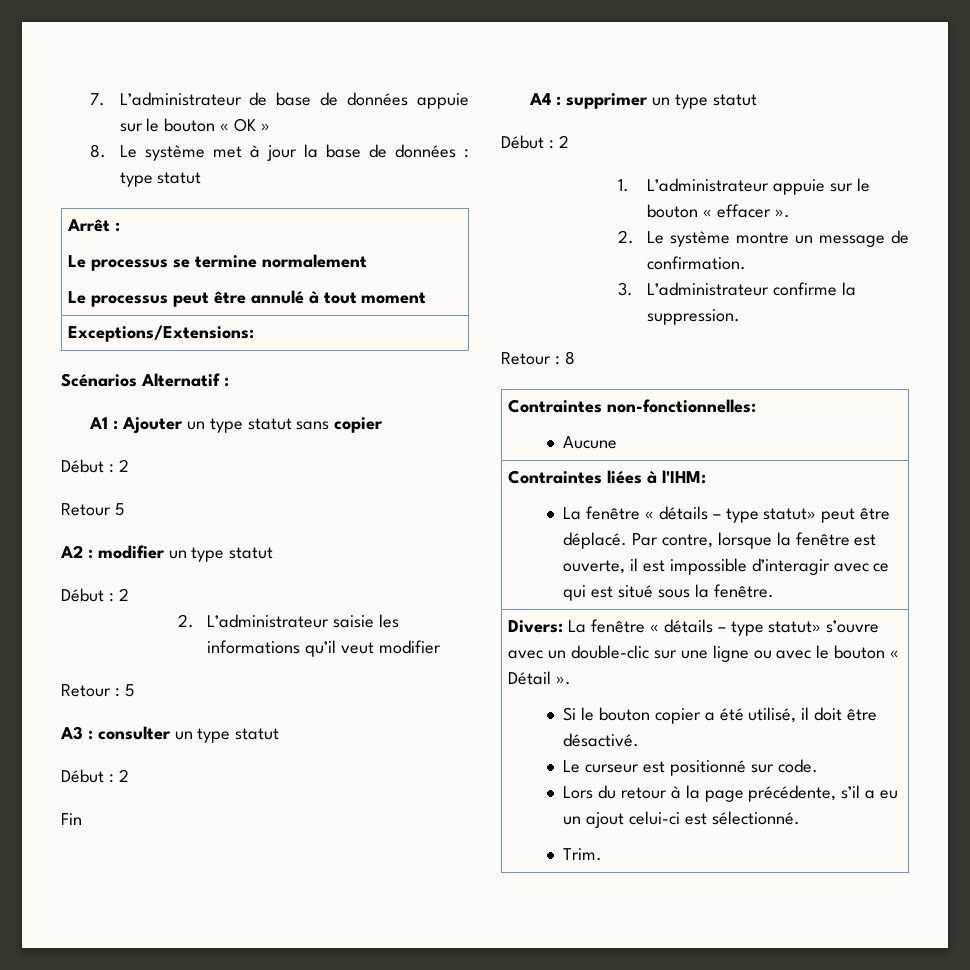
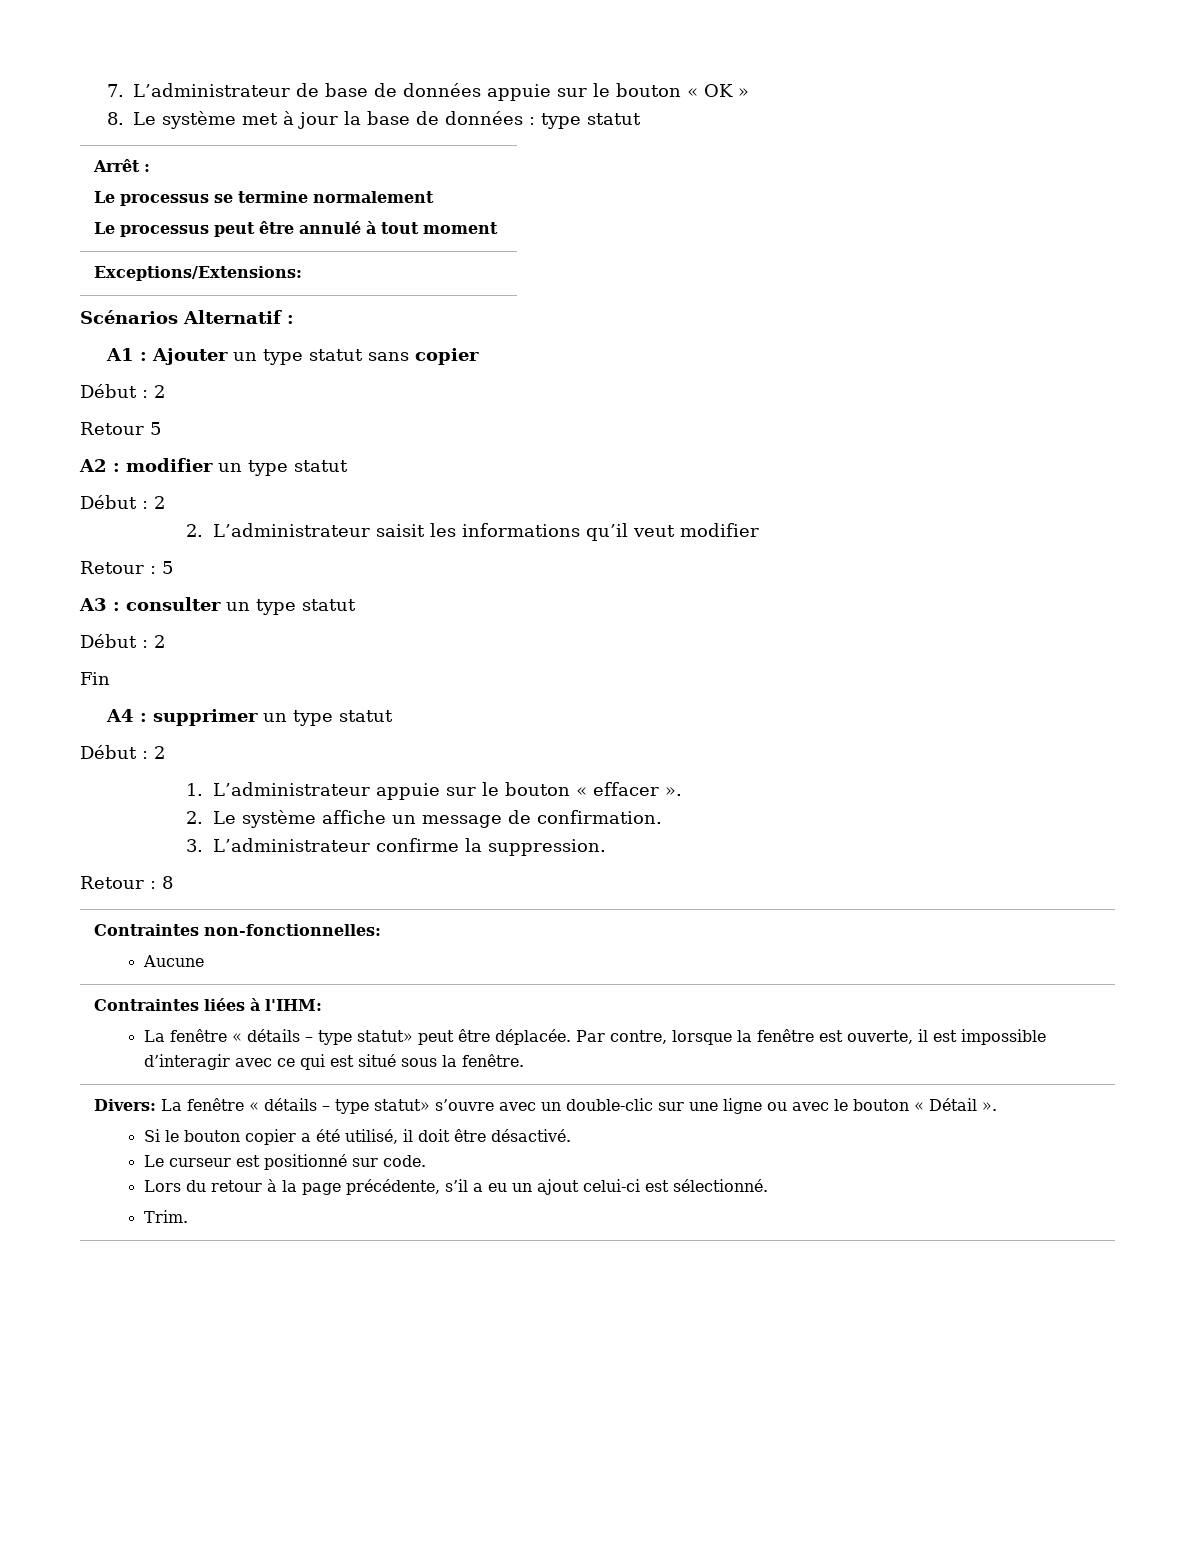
[333,615,375,628] saisie -> [375,524,425,537] saisit
[736,232,790,244] montre -> [321,810,386,824] affiche
[563,532,628,549] déplacé. -> [494,1029,571,1045] déplacée.

